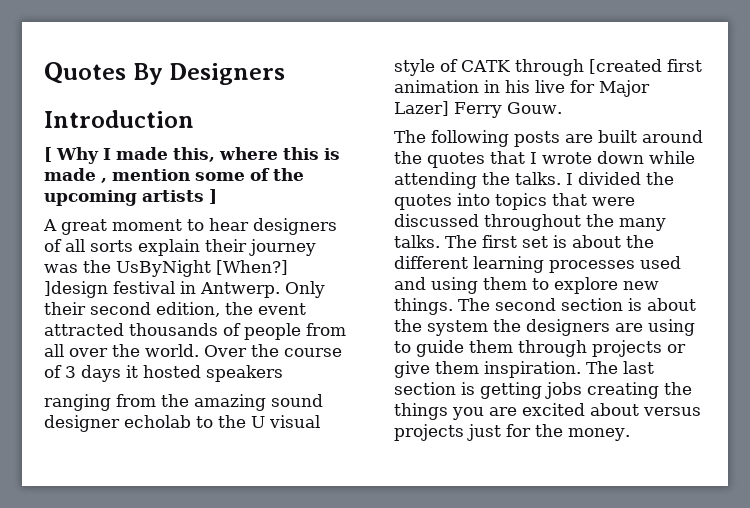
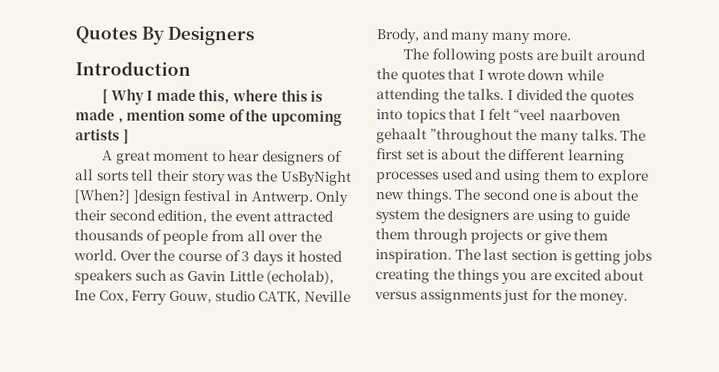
[138,239,316,256] explain their journey -> [131,169,226,186] tell their story
[44,394,323,411] [44,415,320,432] [394,59,702,76] [394,80,650,97] [394,101,562,118] // ranging from the amazing sound designer echolab to the U visual style of CATK through [created first animation in his live for Major Lazer] Ferry Gouw. -> [134,269,335,285] [74,290,351,305] [376,28,571,45] such as Gavin Little (echolab), Ine Cox, Ferry Gouw, studio CATK, Neville Brody, and many many more.
[592,197,635,206] [394,214,581,231] were discussed throughout -> [478,108,621,121] [376,128,513,144] I felt “veel naarboven gehaalt ”throughout
[561,298,623,311] section -> [531,192,557,201] one
[394,424,464,441] projects -> [419,289,502,304] assignments

